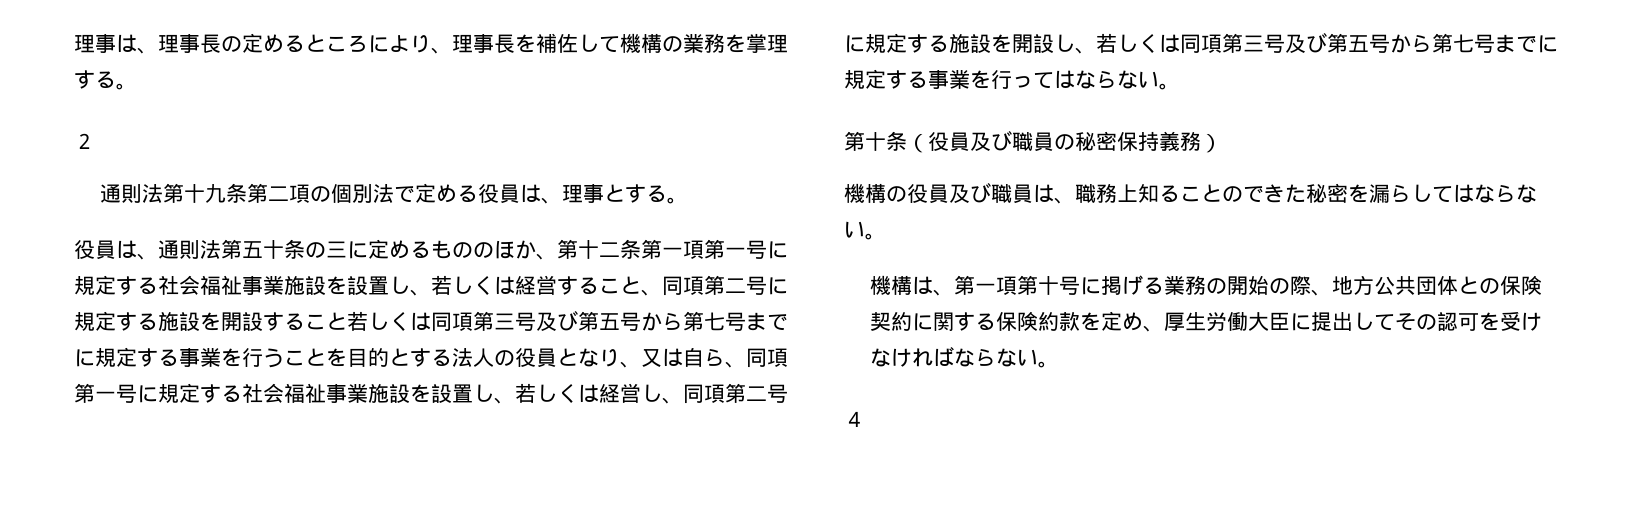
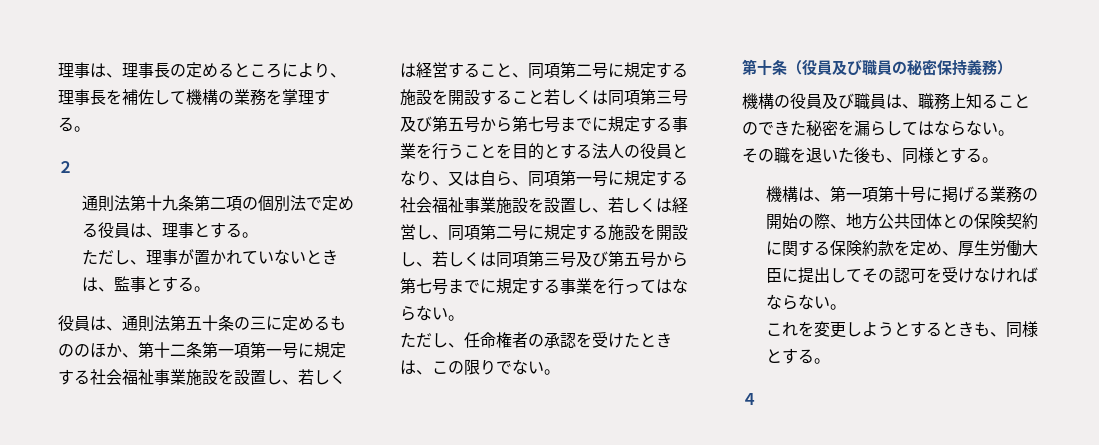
(688, 200) none -> [81,249,338,265] [81,276,210,292] // ただし、理事が置かれていないときは、監事とする。
(1180, 86) none -> [400,332,672,348] [400,359,560,375] // ただし、任命権者の承認を受けたときは、この限りでない。
(886, 236) none -> [742,147,998,164] // その職を退いた後も、同様とする。
(1059, 364) none -> [765,321,1038,338] [765,348,830,364] // これを変更しようとするときも、同様とする。

